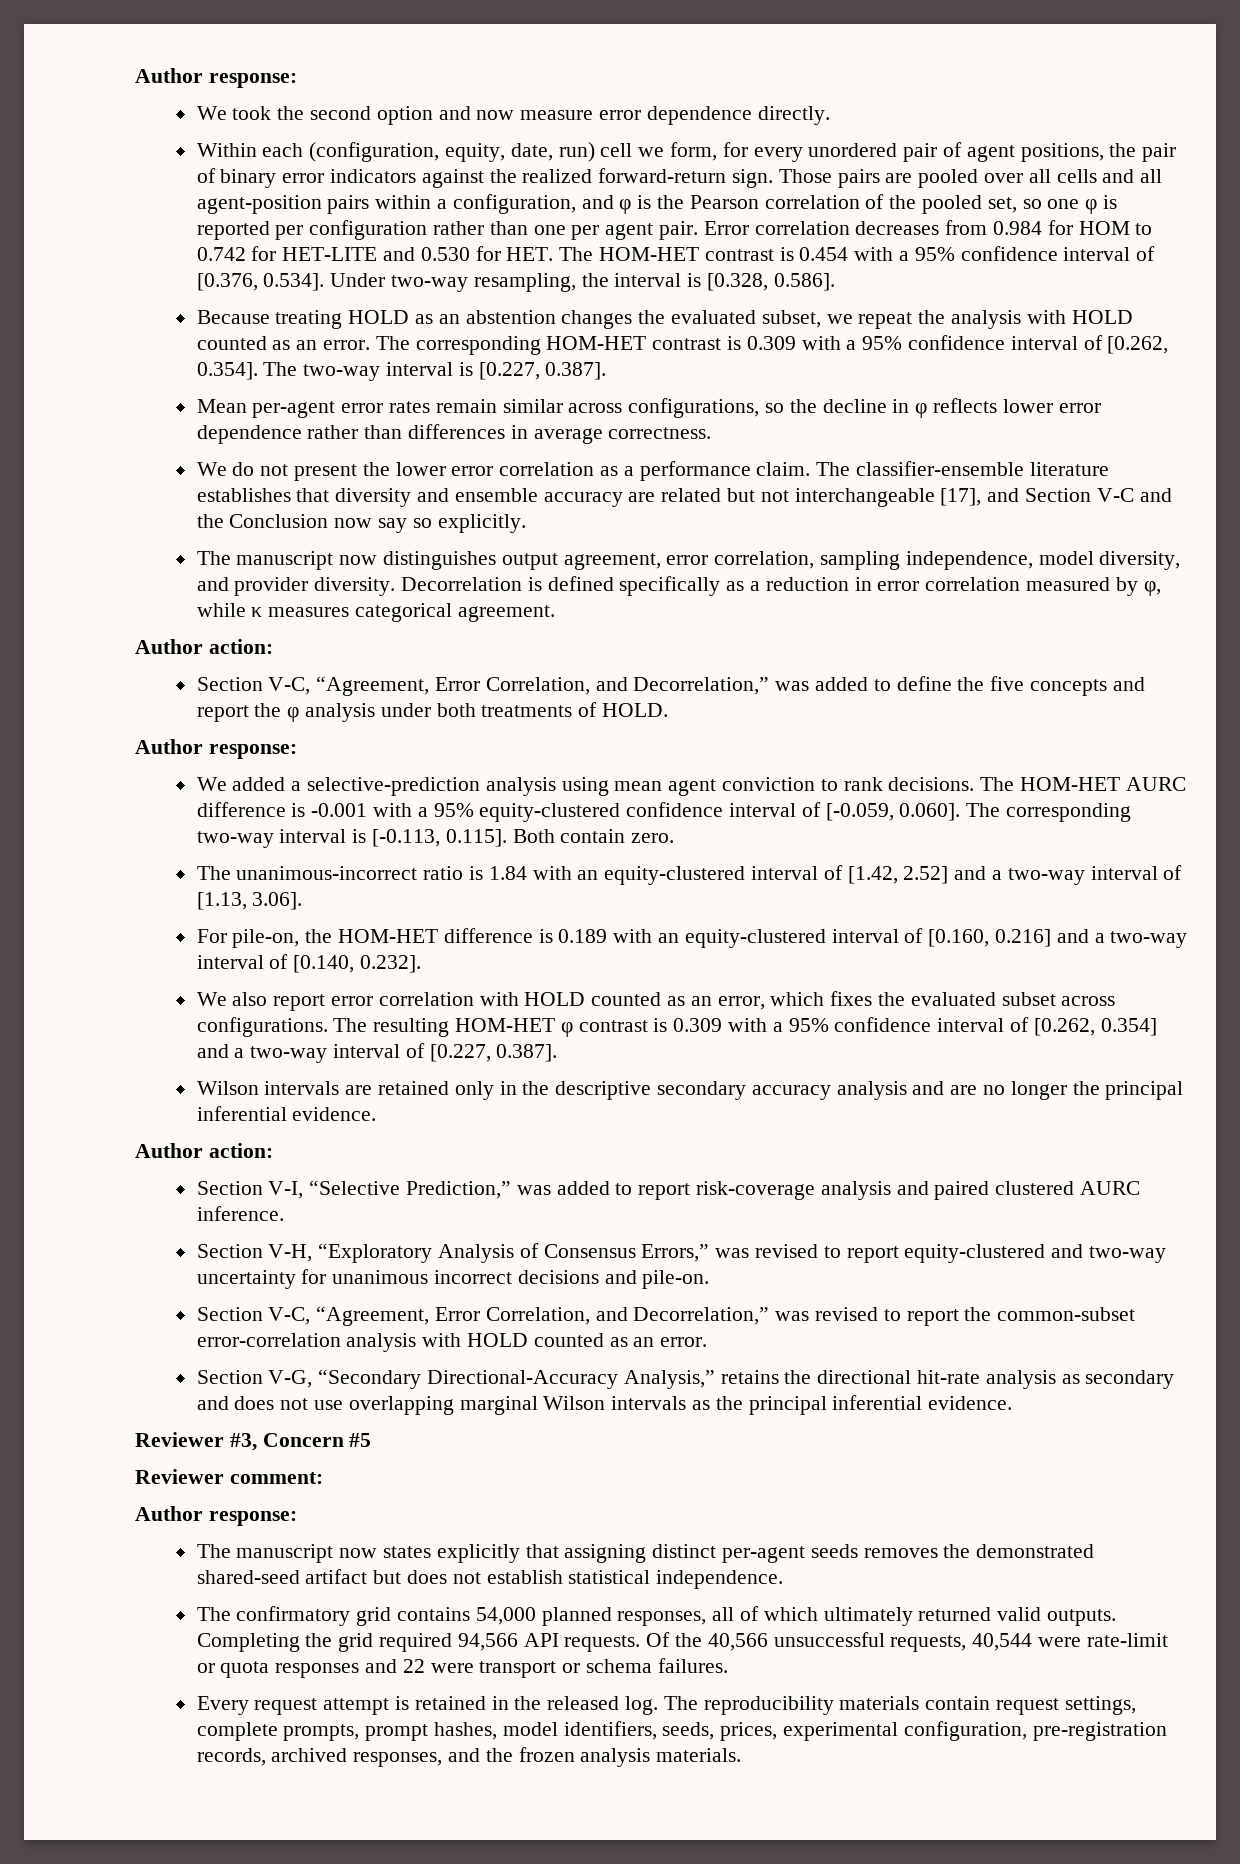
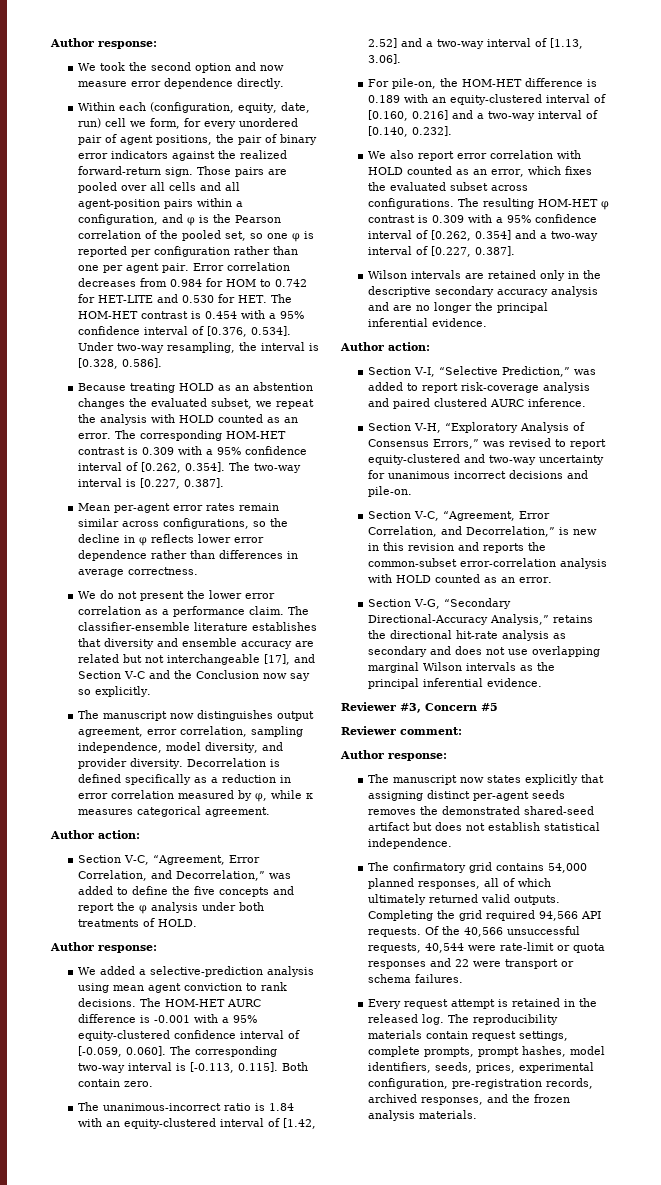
[775,1307,959,1326] was revised to report -> [559,527,598,535] [368,542,525,553] is new in this revision and reports

